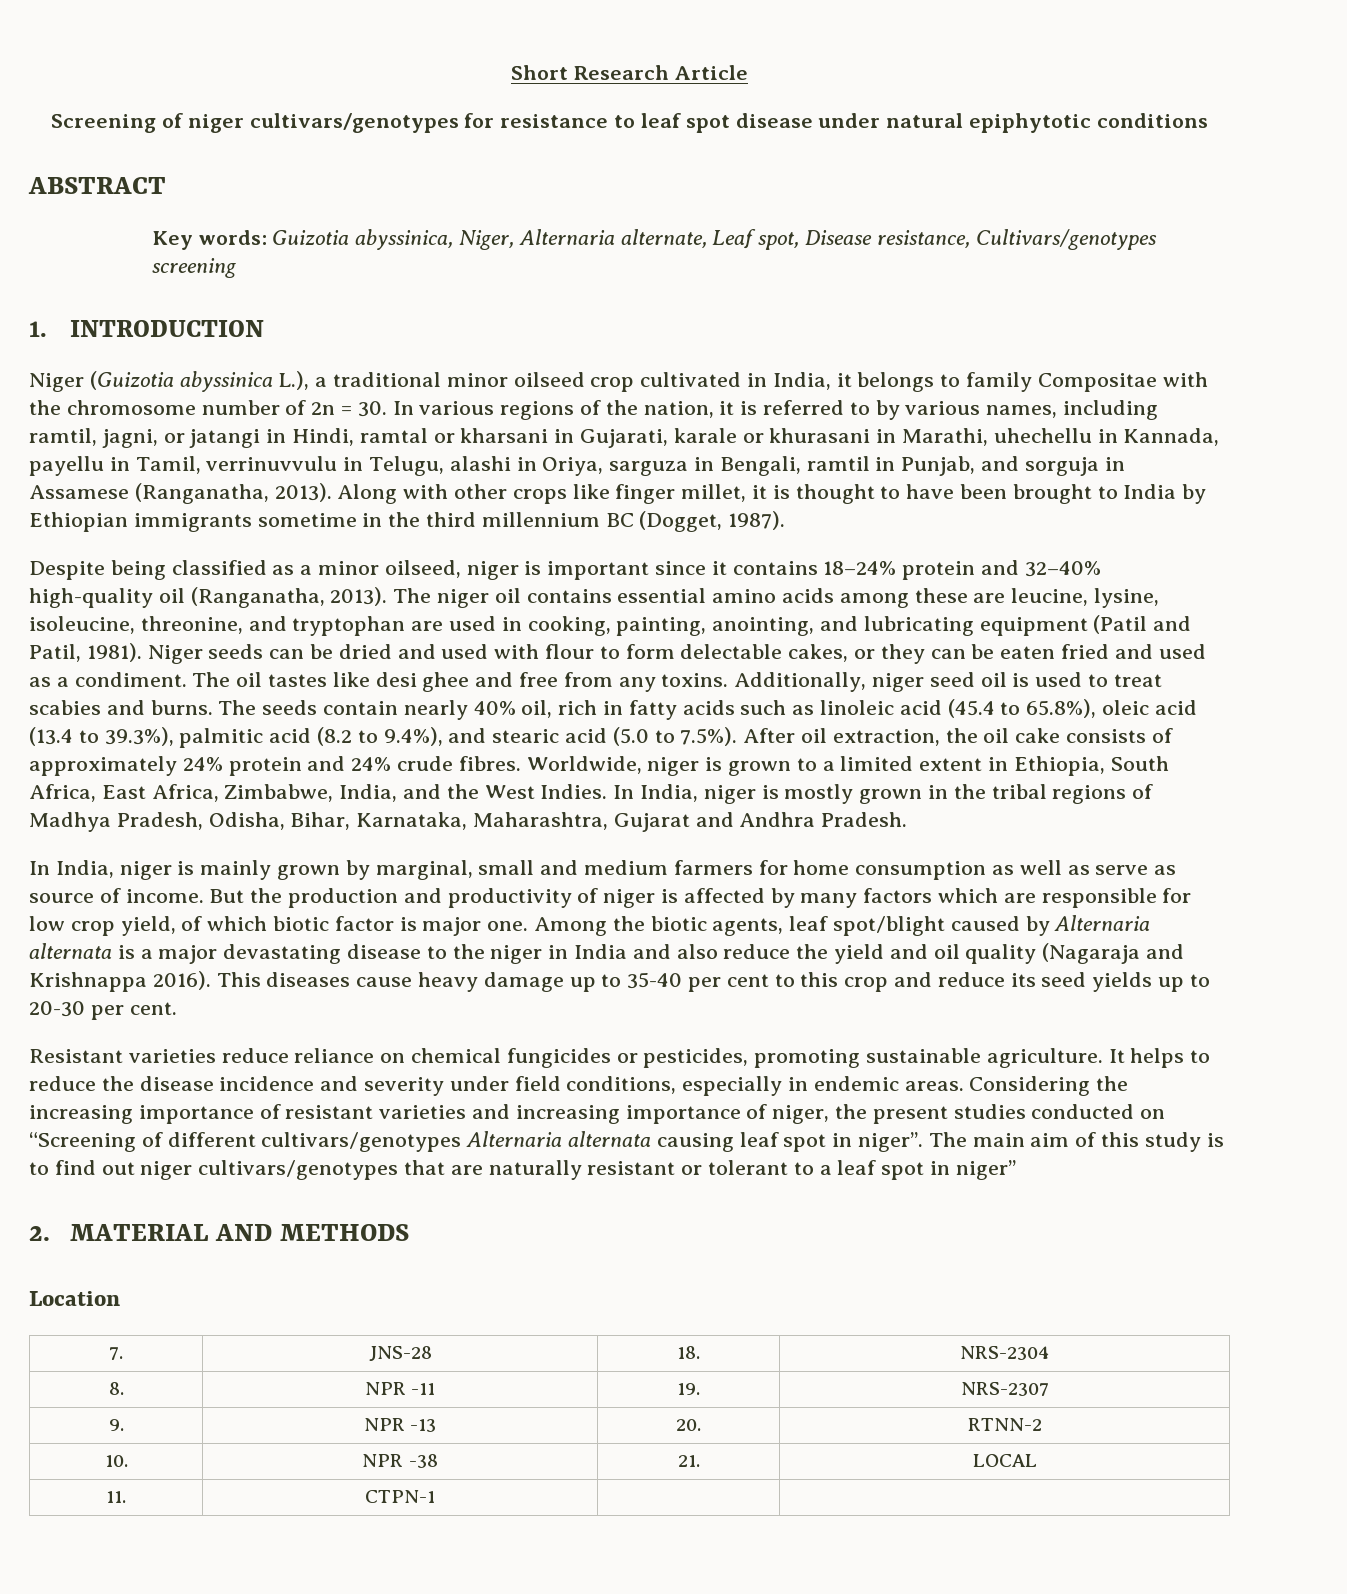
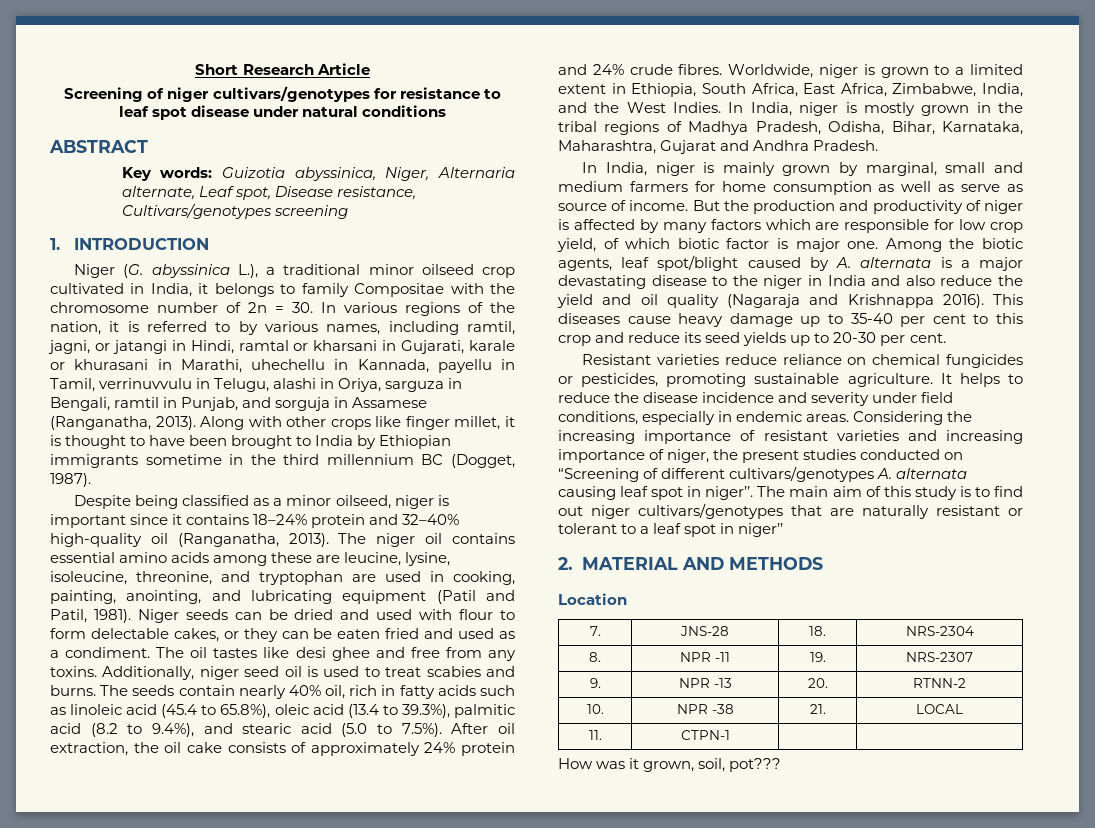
[968,113,1091,133] epiphytotic -> (359, 111) none
[89,371,174,390] (Guizotia -> [123,264,144,278] (G.
[1054,915,1151,931] Alternaria -> [836,257,852,268] A.
[466,1131,563,1147] Alternaria -> [877,468,893,479] A.
(435, 1496) none -> [558,758,782,772] // How was it grown, soil, pot???

